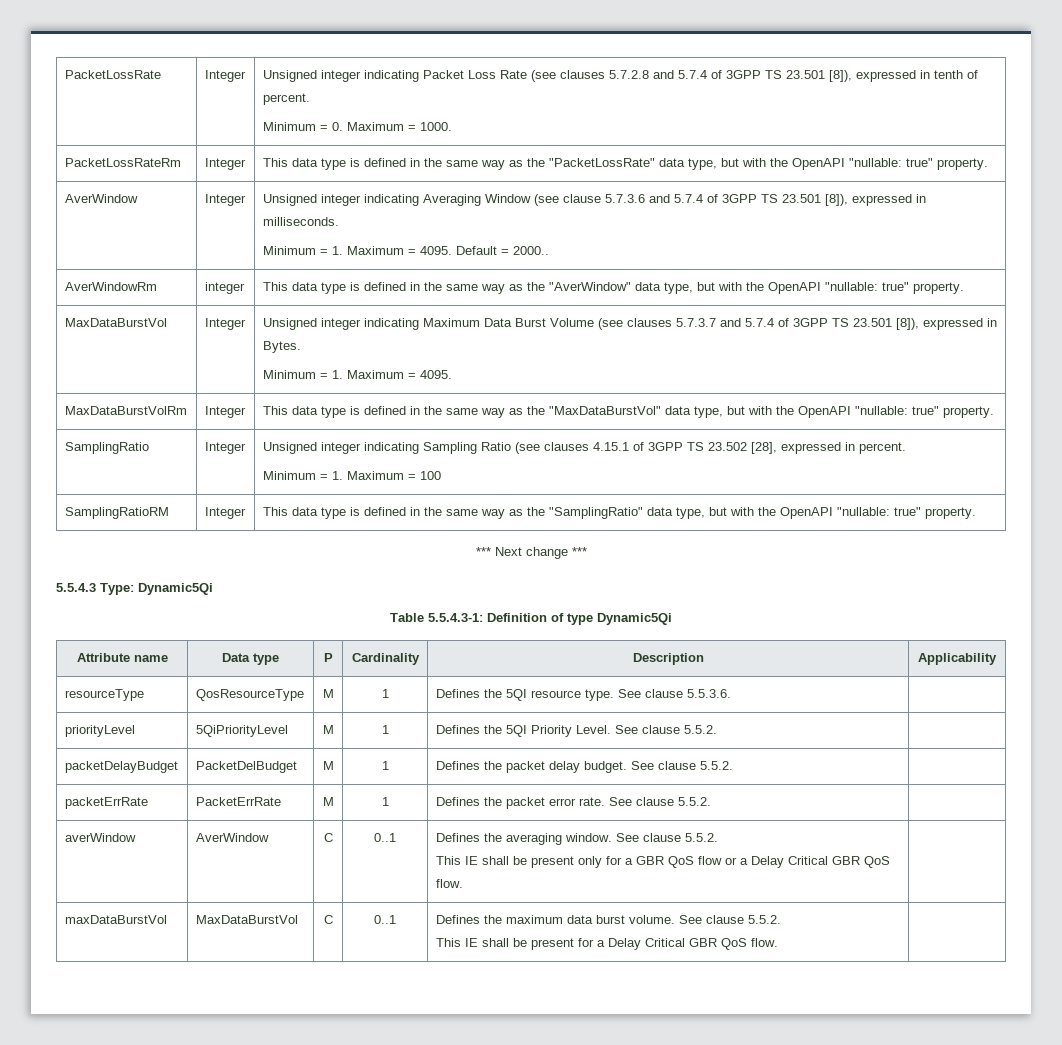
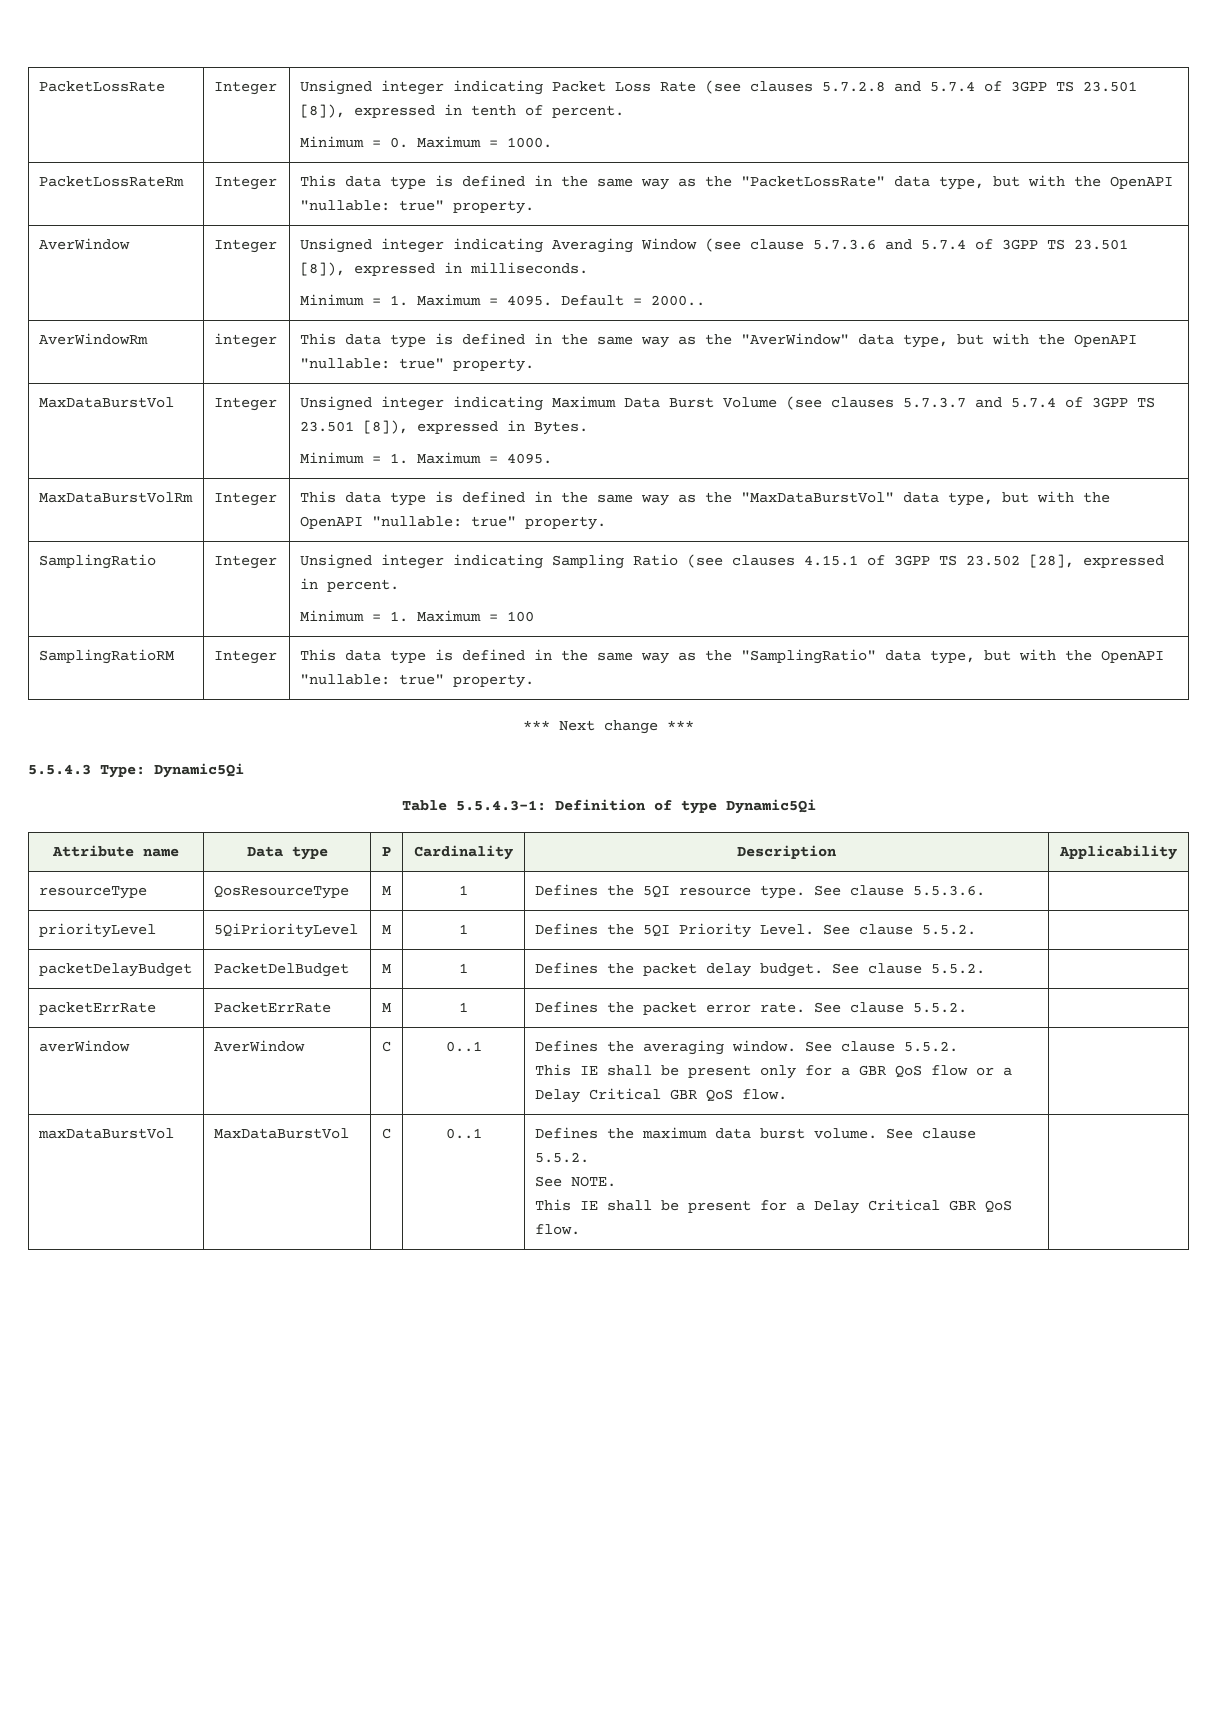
(781, 919) none -> [534,1176,616,1187] // See NOTE.

